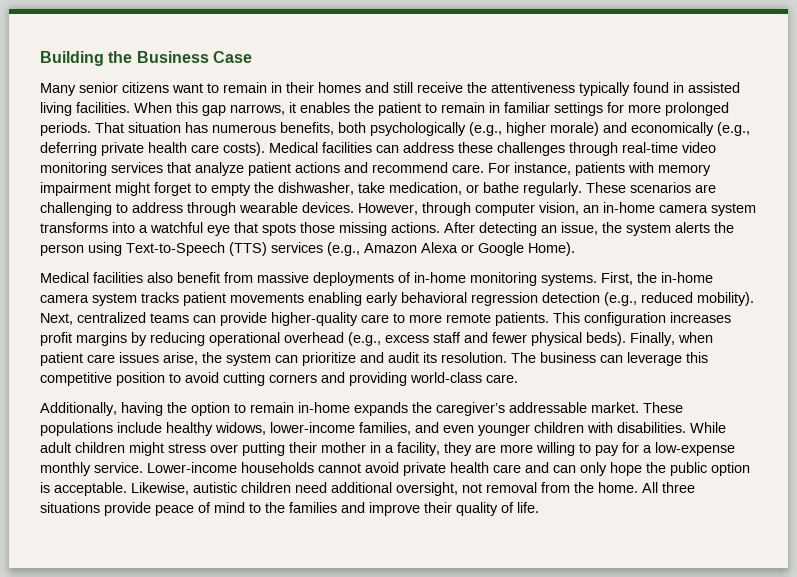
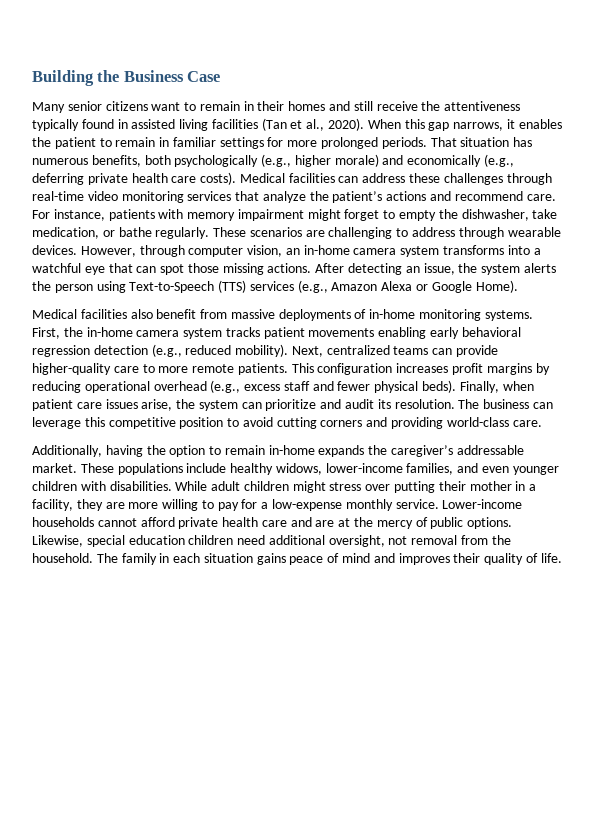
[76,102,130,113] facilities. -> [211,118,365,131] facilities (Tan et al., 2020).
[248,162,291,176] patient -> [309,191,383,203] the patient’s
[262,223,296,236] spots -> [136,264,185,275] can spot
[365,462,399,473] avoid -> [140,517,175,527] afford
[553,462,750,476] [40,482,237,496] can only hope the public option is acceptable. Likewise, autistic -> [315,517,513,529] [32,535,185,547] are at the mercy of public options. Likewise, special education
[598,482,695,493] [40,502,420,516] home. All three situations provide peace of mind to the families and improve -> [32,553,450,565] household. The family in each situation gains peace of mind and improves

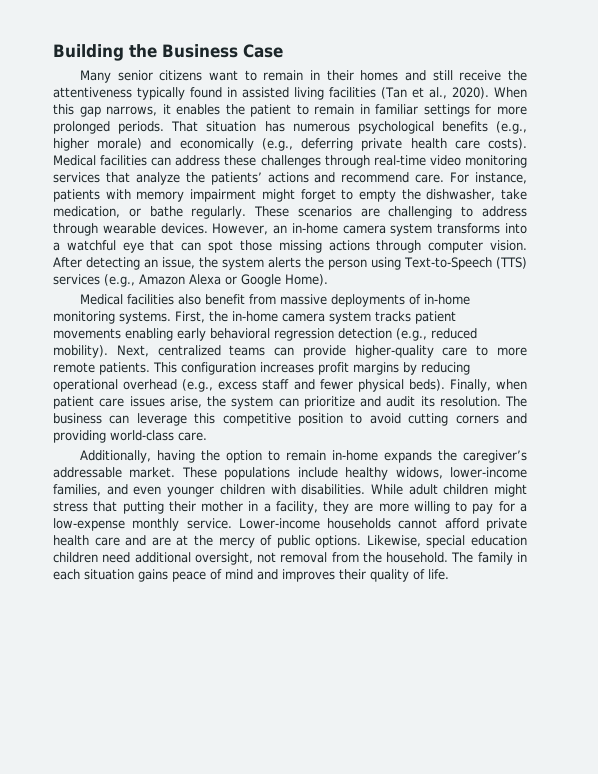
[91,155,259,167] benefits, both psychologically -> [357,121,488,134] psychological benefits
[332,191,383,203] patient’s -> [210,172,262,185] patients’
[139,245,283,257] through computer vision, -> (269, 229) none
[267,263,312,273] actions. -> [328,240,527,253] actions through computer vision.
[365,484,391,491] over -> [93,501,118,512] that

